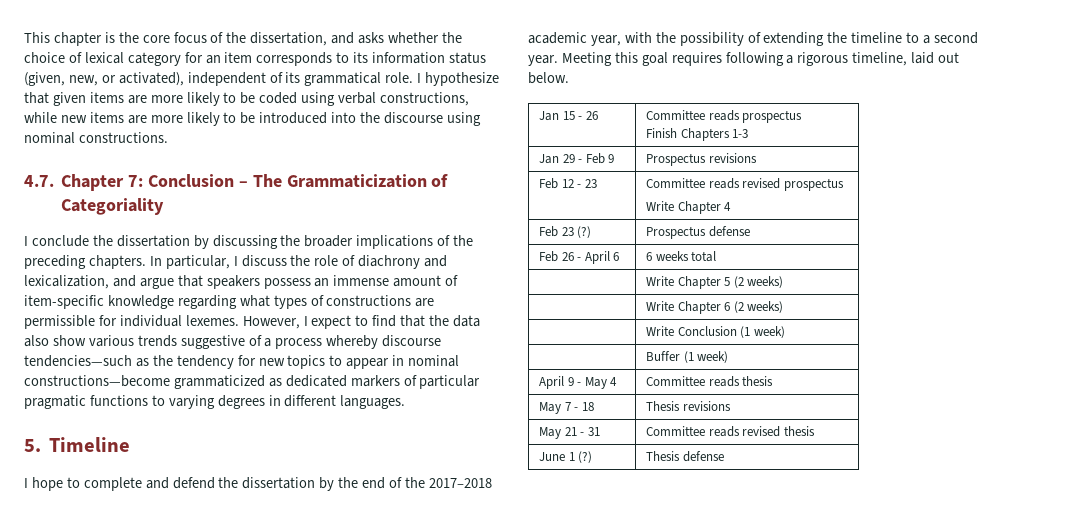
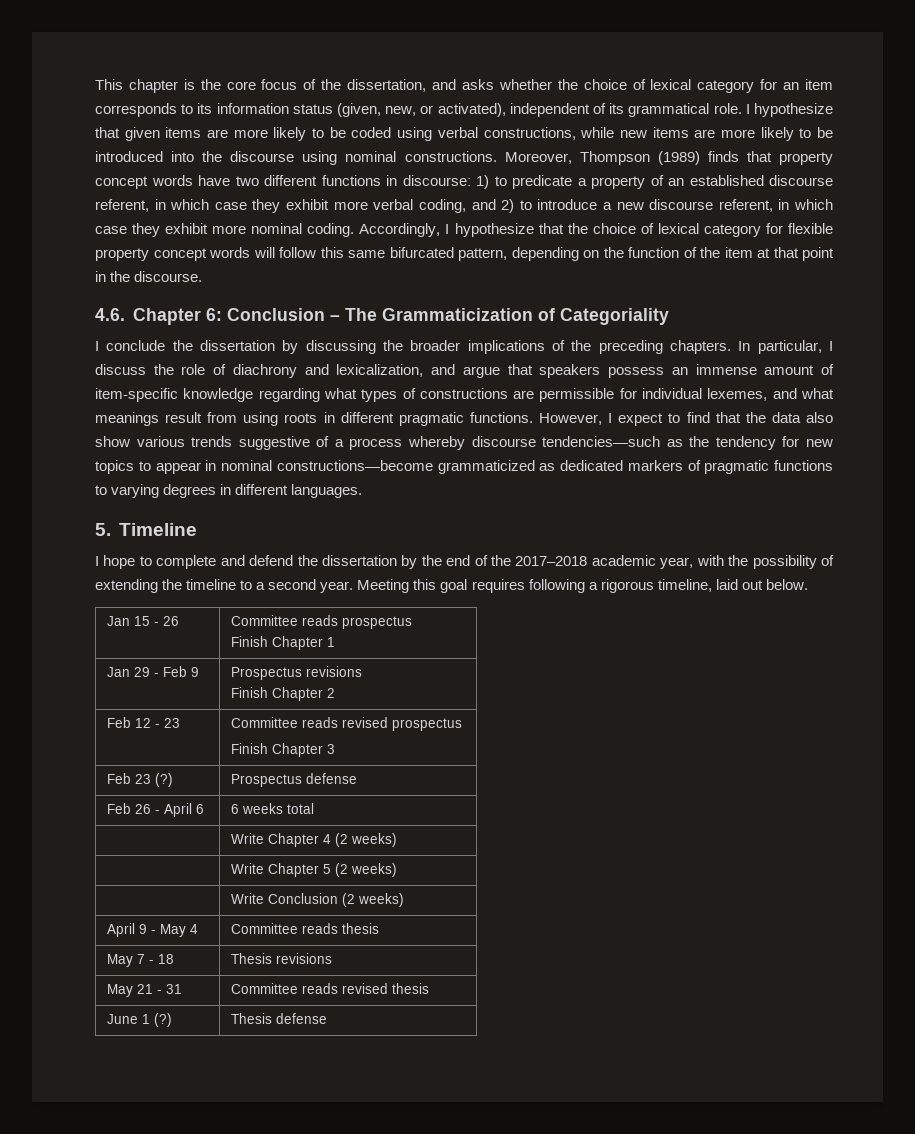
[24,174,144,191] // 4.7. Chapter 7: -> [504,151,834,165] [95,175,833,189] [95,199,833,213] [95,223,833,237] [95,247,834,261] [95,271,203,282] [95,308,222,325] Moreover, Thompson (1989) finds that property concept words have two different functions in discourse: 1) to predicate a property of an established discourse referent, in which case they exhibit more verbal coding, and 2) to introduce a new discourse referent, in which case they exhibit more nominal coding. Accordingly, I hypothesize that the choice of lexical category for flexible property concept words will follow this same bifurcated pattern, depending on the function of the item at that point in the discourse. // 4.6. Chapter 6:
[185,315,239,326] lexemes. -> [707,388,834,401] [95,412,533,426] lexemes, and what meanings result from using roots in different pragmatic functions.
[419,375,481,389] particular -> (701, 465) none
[680,128,749,141] Chapters 1-3 -> [271,636,335,650] Chapter 1
(757, 158) none -> [230,687,335,701] // Finish Chapter 2
[646,201,732,214] Write Chapter 4 -> [230,743,335,757] Finish Chapter 3
(717, 256) none -> [230,833,397,847] // | Write Chapter 4 (2 weeks)
[677,301,784,314] [646,326,785,338] [646,351,729,363] Chapter 6 (2 weeks) // | Write Conclusion (1 week) // | Buffer (1 week) -> [267,893,404,907] Conclusion (2 weeks)

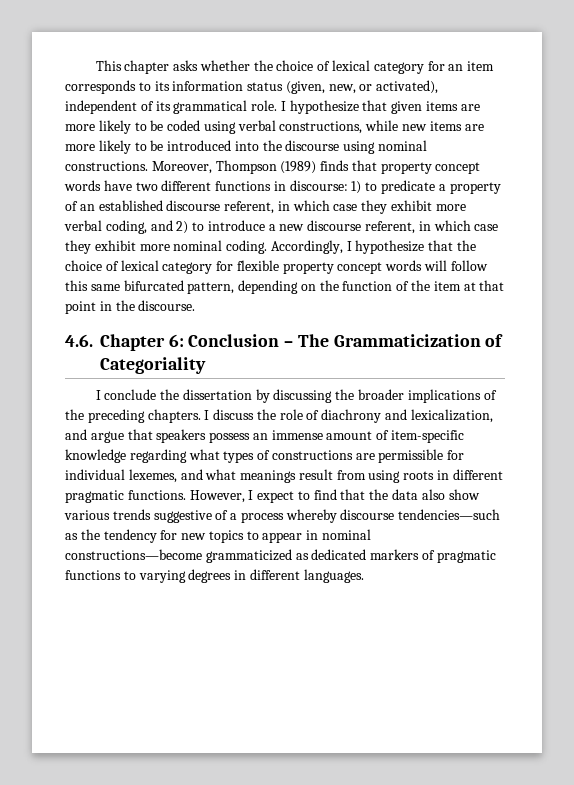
[183,79,457,92] is the core focus of the dissertation, and -> (170, 67) none
[738,340,822,354] In particular, -> (201, 416) none
[95,523,197,536] [95,555,835,569] [95,579,808,593] [106,616,179,626] [230,615,412,629] [230,636,335,650] [106,666,199,677] [230,666,362,680] [230,687,335,701] [106,717,180,728] [230,717,462,731] [230,743,335,757] [106,773,173,787] [230,773,357,787] [106,803,204,817] [230,803,314,814] [230,833,397,847] [230,863,397,877] [230,893,404,907] [106,923,198,937] [230,923,379,934] [106,954,174,967] [230,953,332,964] [106,984,182,997] [230,983,429,994] [106,1013,172,1027] [230,1013,327,1024] // 5. Timeline // I hope to complete and defend the dissertation by the end of the 2017–2018 academic year, with the possibility of extending the timeline to a second year. Meeting this goal requires following a rigorous timeline, laid out below. // Jan 15 - 26 | Committee reads prospectus // Finish Chapter 1 // Jan 29 - Feb 9 | Prospectus revisions // Finish Chapter 2 // Feb 12 - 23 | Committee reads revised prospectus // Finish Chapter 3 // Feb 23 (?) | Prospectus defense // Feb 26 - April 6 | 6 weeks total // | Write Chapter 4 (2 weeks) // | Write Chapter 5 (2 weeks) // | Write Conclusion (2 weeks) // April 9 - May 4 | Committee reads thesis // May 7 - 18 | Thesis revisions // May 21 - 31 | Committee reads revised thesis // June 1 (?) | Thesis defense -> (364, 576) none

